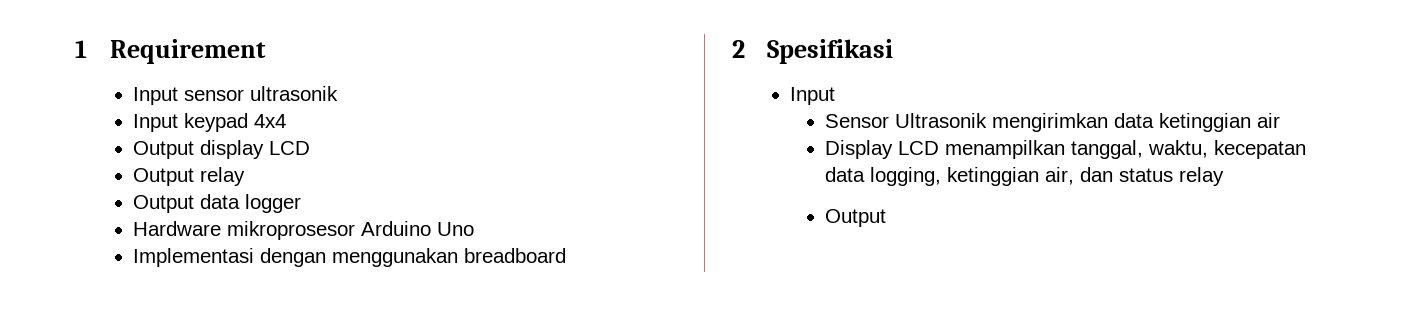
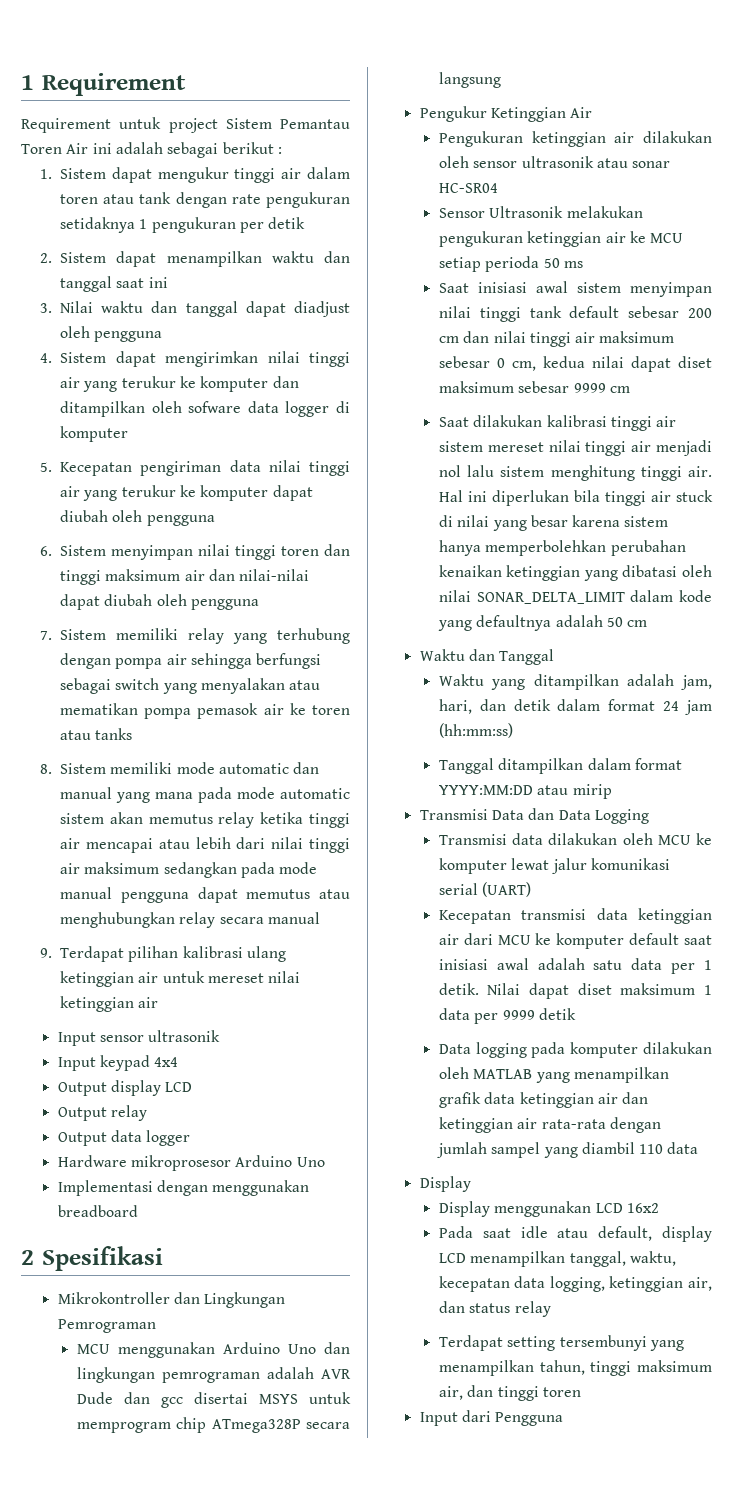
(267, 51) none -> [21,117,350,133] [21,142,282,158] [40,167,350,183] [60,192,350,208] [60,217,306,233] [40,251,350,267] [60,276,168,292] [40,301,350,317] [60,326,163,342] [40,351,350,367] [60,376,299,392] [60,401,350,417] [60,426,129,442] [40,460,350,476] [60,485,313,501] [60,510,215,526] [40,544,350,560] [60,569,310,585] [60,594,260,610] [40,628,351,644] [60,653,322,669] [60,678,321,694] [60,703,350,719] [60,728,133,740] [40,762,320,774] [60,787,350,803] [60,812,350,828] [60,837,350,853] [60,862,318,878] [60,887,350,903] [60,912,321,928] [40,946,287,962] [60,971,301,987] [60,996,159,1012] // Requirement untuk project Sistem Pemantau Toren Air ini adalah sebagai berikut : // 1. Sistem dapat mengukur tinggi air dalam toren atau tank dengan rate pengukuran setidaknya 1 pengukuran per detik // 2. Sistem dapat menampilkan waktu dan tanggal saat ini // 3. Nilai waktu dan tanggal dapat diadjust oleh pengguna // 4. Sistem dapat mengirimkan nilai tinggi air yang terukur ke komputer dan ditampilkan oleh sofware data logger di komputer // 5. Kecepatan pengiriman data nilai tinggi air yang terukur ke komputer dapat diubah oleh pengguna // 6. Sistem menyimpan nilai tinggi toren dan tinggi maksimum air dan nilai-nilai dapat diubah oleh pengguna // 7. Sistem memiliki relay yang terhubung dengan pompa air sehingga berfungsi sebagai switch yang menyalakan atau mematikan pompa pemasok air ke toren atau tanks // 8. Sistem memiliki mode automatic dan manual yang mana pada mode automatic sistem akan memutus relay ketika tinggi air mencapai atau lebih dari nilai tinggi air maksimum sedangkan pada mode manual pengguna dapat memutus atau menghubungkan relay secara manual // 9. Terdapat pilihan kalibrasi ulang ketinggian air untuk mereset nilai ketinggian air
[789,87,835,105] [825,113,1281,132] [825,140,894,159] Input // Sensor Ultrasonik mengirimkan data ketinggian air // Display -> [57,1292,286,1308] [57,1319,156,1333] [76,1342,350,1358] [76,1367,351,1383] [76,1392,351,1408] [76,1417,351,1433] [438,72,501,88] [419,106,593,122] [438,131,712,147] [438,156,671,168] [438,183,498,193] [438,206,643,218] [438,231,684,247] [438,256,583,272] [438,281,712,297] [438,306,712,322] [438,331,675,347] [438,356,712,372] [438,381,630,393] [438,415,677,431] [438,440,712,456] [438,465,712,481] [438,490,713,506] [438,515,669,531] [438,540,686,556] [438,565,712,581] [438,590,712,604] [437,615,648,631] [419,649,555,665] [438,674,712,690] [438,699,712,715] [438,723,513,738] [438,758,682,774] [438,784,612,799] [419,808,650,824] [438,833,712,845] [438,858,670,874] [438,882,532,897] [438,908,712,924] [438,933,712,949] [438,958,712,974] [438,983,712,999] [438,1008,576,1024] [438,1042,712,1058] [438,1067,669,1083] [438,1092,649,1108] [438,1117,661,1133] [436,1142,699,1158] [419,1176,471,1192] [438,1201,659,1217] [438,1226,712,1242] Mikrokontroller dan Lingkungan Pemrograman // MCU menggunakan Arduino Uno dan lingkungan pemrograman adalah AVR Dude dan gcc disertai MSYS untuk memprogram chip ATmega328P secara langsung // Pengukur Ketinggian Air // Pengukuran ketinggian air dilakukan oleh sensor ultrasonik atau sonar HC-SR04 // Sensor Ultrasonik melakukan pengukuran ketinggian air ke MCU setiap perioda 50 ms // Saat inisiasi awal sistem menyimpan nilai tinggi tank default sebesar 200 cm dan nilai tinggi air maksimum sebesar 0 cm, kedua nilai dapat diset maksimum sebesar 9999 cm // Saat dilakukan kalibrasi tinggi air sistem mereset nilai tinggi air menjadi nol lalu sistem menghitung tinggi air. Hal ini diperlukan bila tinggi air stuck di nilai yang besar karena sistem hanya memperbolehkan perubahan kenaikan ketinggian yang dibatasi oleh nilai SONAR_DELTA_LIMIT dalam kode yang defaultnya adalah 50 cm // Waktu dan Tanggal // Waktu yang ditampilkan adalah jam, hari, dan detik dalam format 24 jam (hh:mm:ss) // Tanggal ditampilkan dalam format YYYY:MM:DD atau mirip // Transmisi Data dan Data Logging // Transmisi data dilakukan oleh MCU ke komputer lewat jalur komunikasi serial (UART) // Kecepatan transmisi data ketinggian air dari MCU ke komputer default saat inisiasi awal adalah satu data per 1 detik. Nilai dapat diset maksimum 1 data per 9999 detik // Data logging pada komputer dilakukan oleh MATLAB yang menampilkan grafik data ketinggian air dan ketinggian air rata-rata dengan jumlah sampel yang diambil 110 data // Display // Display menggunakan LCD 16x2 // Pada saat idle atau default, display
[825,209,887,227] Output -> [438,1335,684,1351] [438,1360,712,1376] [438,1385,581,1401] [419,1410,564,1426] Terdapat setting tersembunyi yang menampilkan tahun, tinggi maksimum air, dan tinggi toren // Input dari Pengguna

